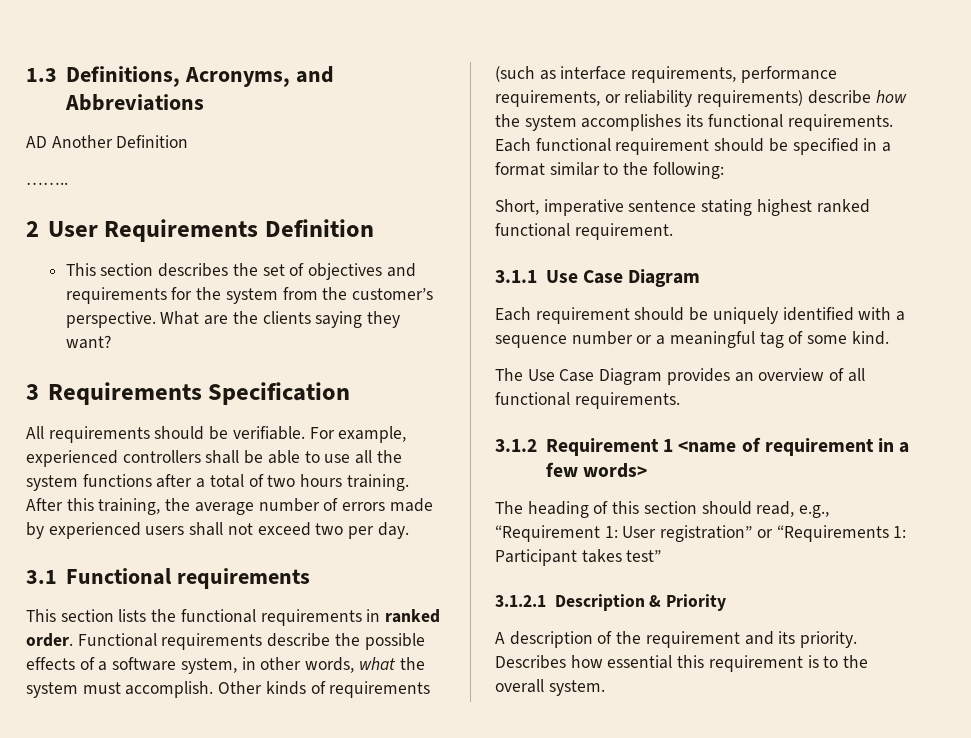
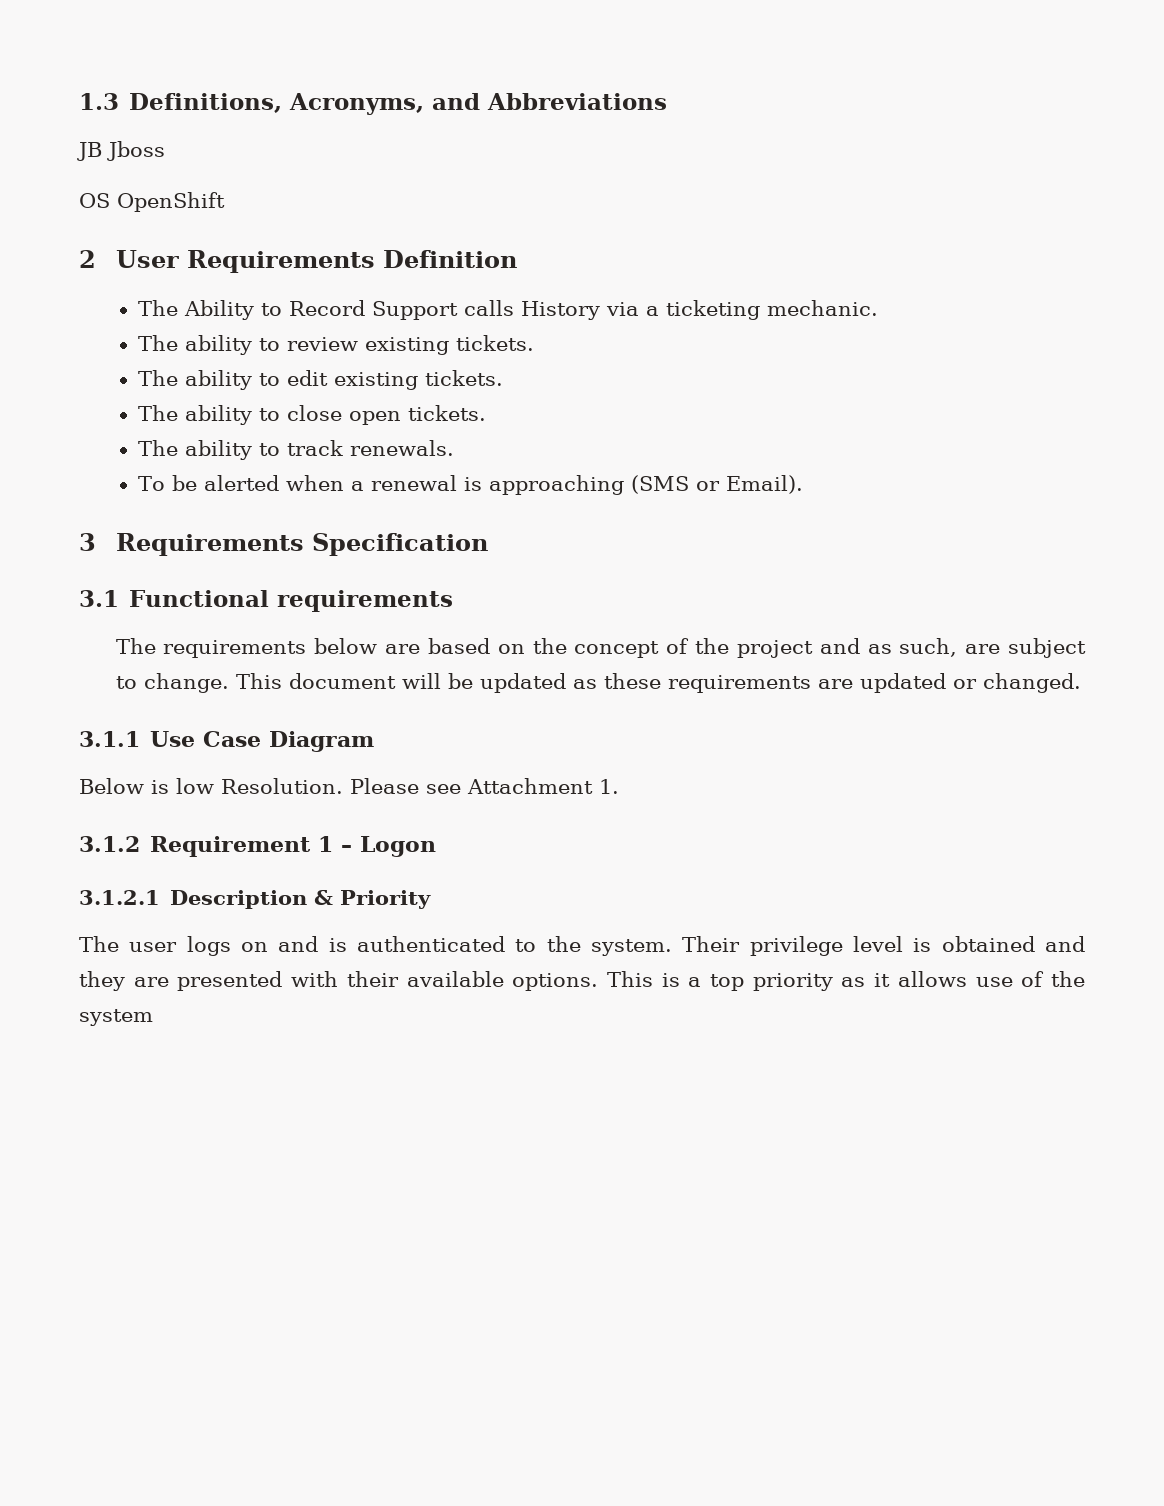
[26,135,189,148] [26,182,68,185] AD Another Definition // …….. -> [77,141,165,161] [79,192,225,212] JB Jboss // OS OpenShift
[65,263,416,280] [65,287,434,304] [65,311,401,328] [65,335,111,349] [26,382,351,405] [26,426,407,443] [26,450,402,467] [26,474,409,491] [26,498,433,515] [26,522,409,539] [26,568,310,589] [26,609,441,626] [26,633,425,650] [26,657,425,674] [26,681,431,698] [495,66,837,83] [495,90,907,107] [495,114,893,131] [495,138,892,155] [495,162,724,179] [495,199,870,216] [495,223,673,240] [495,269,701,287] [495,307,906,324] [495,331,889,348] [495,368,865,385] [495,392,680,409] [495,437,910,456] [545,462,648,478] [495,501,830,518] [495,525,907,542] [495,549,662,566] [495,594,727,611] [495,631,858,648] [495,655,869,672] [495,679,605,696] This section describes the set of objectives and requirements for the system from the customer’s perspective. What are the clients saying they want? // 3 Requirements Specification // All requirements should be verifiable. For example, experienced controllers shall be able to use all the system functions after a total of two hours training. After this training, the average number of errors made by experienced users shall not exceed two per day. // 3.1 Functional requirements // This section lists the functional requirements in ranked order. Functional requirements describe the possible effects of a software system, in other words, what the system must accomplish. Other kinds of requirements (such as interface requirements, performance requirements, or reliability requirements) describe how the system accomplishes its functional requirements. Each functional requirement should be specified in a format similar to the following: // Short, imperative sentence stating highest ranked functional requirement. // 3.1.1 Use Case Diagram // Each requirement should be uniquely identified with a sequence number or a meaningful tag of some kind. // The Use Case Diagram provides an overview of all functional requirements. // 3.1.2 Requirement 1 <name of requirement in a few words> // The heading of this section should read, e.g., “Requirement 1: User registration” or “Requirements 1: Participant takes test” // 3.1.2.1 Description & Priority // A description of the requirement and its priority. Describes how essential this requirement is to the overall system. -> [138,300,879,320] [138,335,535,355] [138,370,504,390] [138,405,487,425] [138,440,455,460] [138,475,804,495] [79,533,488,556] [79,590,454,612] [115,638,1086,658] [115,673,1081,693] [79,731,375,752] [79,778,619,794] [79,836,437,857] [79,890,432,909] [79,936,1086,956] [79,971,1086,991] [79,1009,153,1026] The Ability to Record Support calls History via a ticketing mechanic. // The ability to review existing tickets. // The ability to edit existing tickets. // The ability to close open tickets. // The ability to track renewals. // To be alerted when a renewal is approaching (SMS or Email). // 3 Requirements Specification // 3.1 Functional requirements // The requirements below are based on the concept of the project and as such, are subject to change. This document will be updated as these requirements are updated or changed. // 3.1.1 Use Case Diagram // Below is low Resolution. Please see Attachment 1. // 3.1.2 Requirement 1 – Logon // 3.1.2.1 Description & Priority // The user logs on and is authenticated to the system. Their privilege level is obtained and they are presented with their available options. This is a top priority as it allows use of the system

